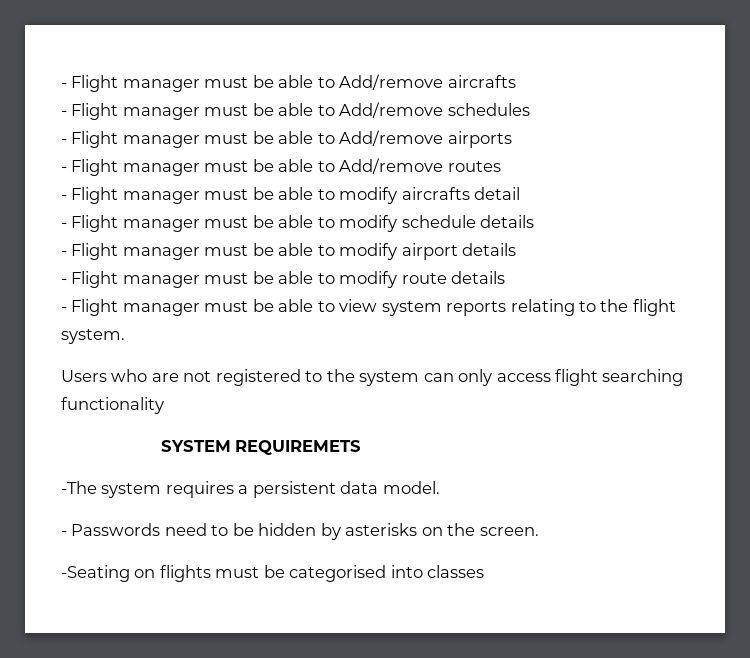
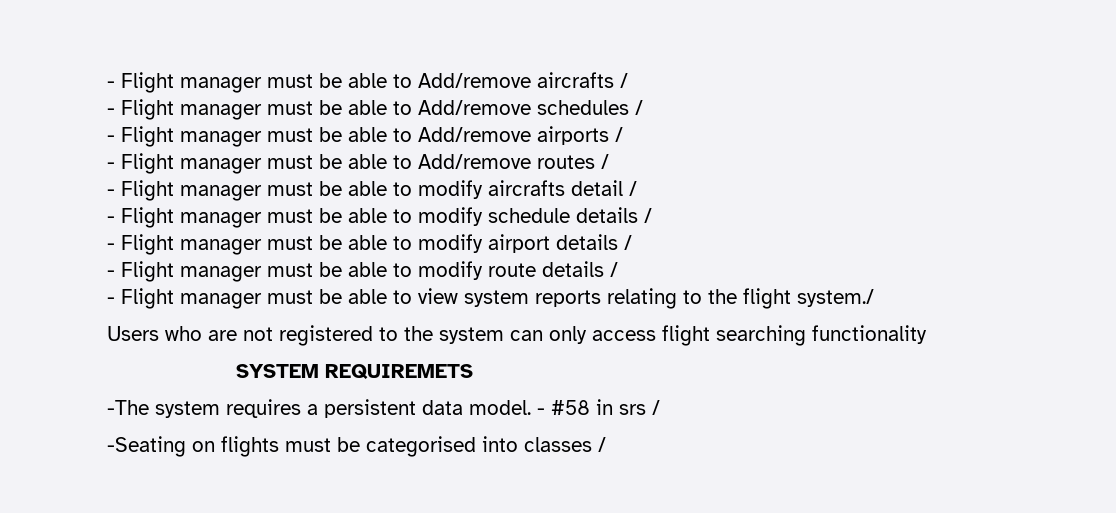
(516, 81) none -> [620,73,628,88] /
(530, 109) none -> [635,100,643,115] /
(512, 139) none -> [615,127,623,142] /
(501, 166) none -> [601,154,609,169] /
(521, 193) none -> [629,181,637,196] /
(535, 221) none -> [644,208,652,223] /
(517, 249) none -> [624,235,632,250] /
(506, 277) none -> [610,262,618,277] /
[61,329,125,344] system. -> [797,289,874,307] system./
[61,523,539,540] // - Passwords need to be hidden by asterisks on the screen. -> [537,399,660,415] - #58 in srs /
(485, 571) none -> [598,437,606,452] /

